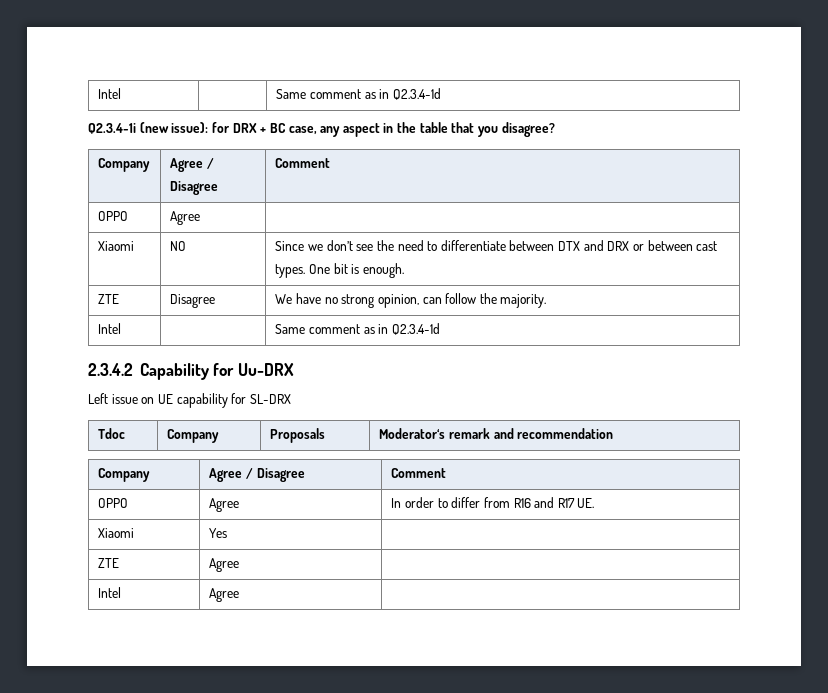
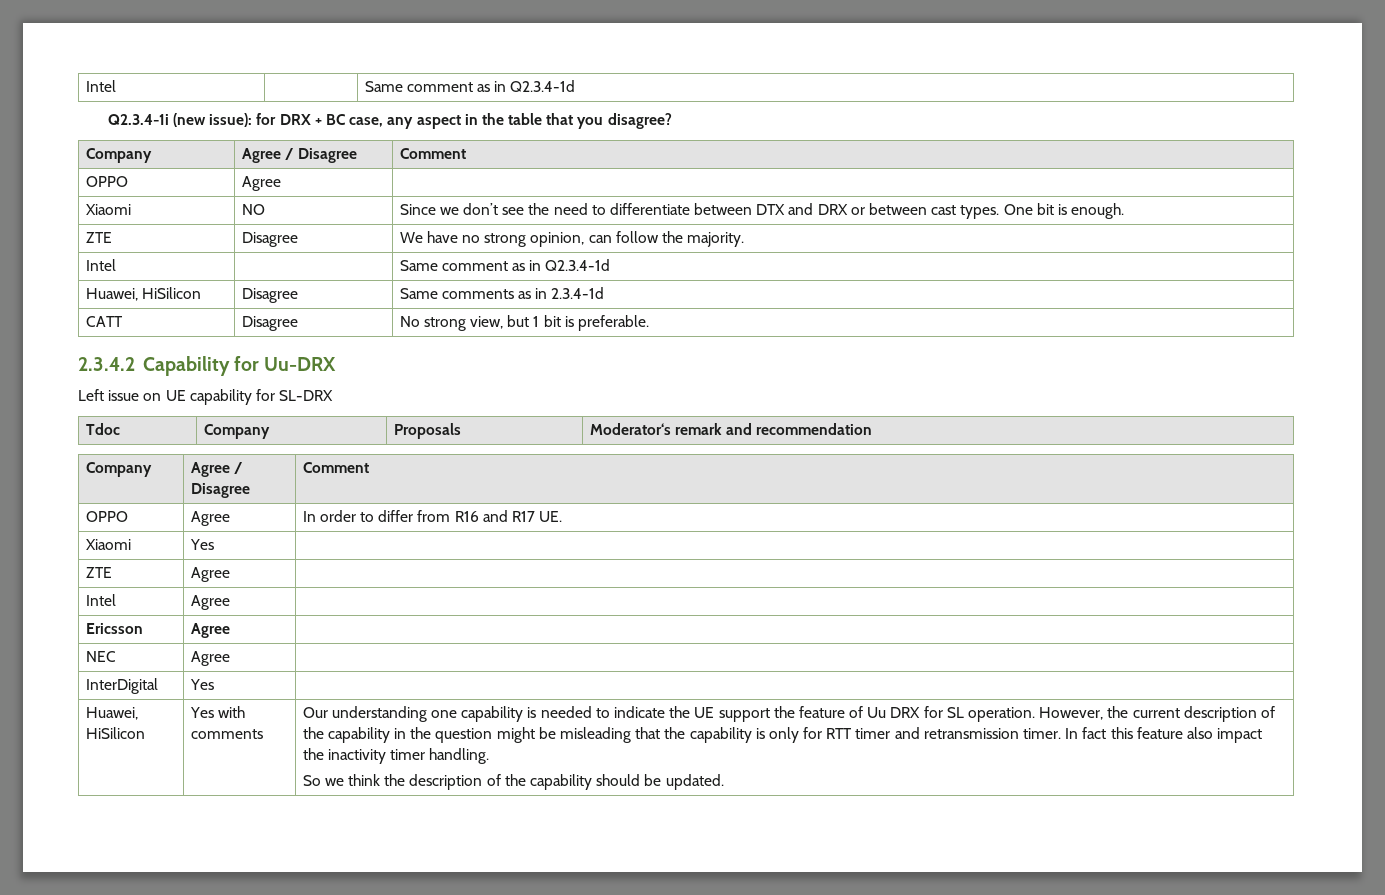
(440, 329) none -> [85,287,201,301] [241,288,298,303] [399,287,605,299] [85,316,123,327] [241,316,298,331] [399,315,649,331] // Huawei, HiSilicon | Disagree | Same comments as in 2.3.4-1d // CATT | Disagree | No strong view, but 1 bit is preferable.
(240, 595) none -> [85,623,143,634] [190,623,230,638] [85,651,116,662] [190,651,230,666] [85,678,158,694] [189,679,214,690] [85,707,138,720] [85,727,145,739] [189,706,245,718] [190,729,263,739] [302,706,1275,722] [302,727,1263,743] [302,748,490,764] [302,774,724,790] // Ericsson | Agree | // NEC | Agree | // InterDigital | Yes | // Huawei, HiSilicon | Yes with comments | Our understanding one capability is needed to indicate the UE support the feature of Uu DRX for SL operation. However, the current description of the capability in the question might be misleading that the capability is only for RTT timer and retransmission timer. In fact this feature also impact the inactivity timer handling. // So we think the description of the capability should be updated.

